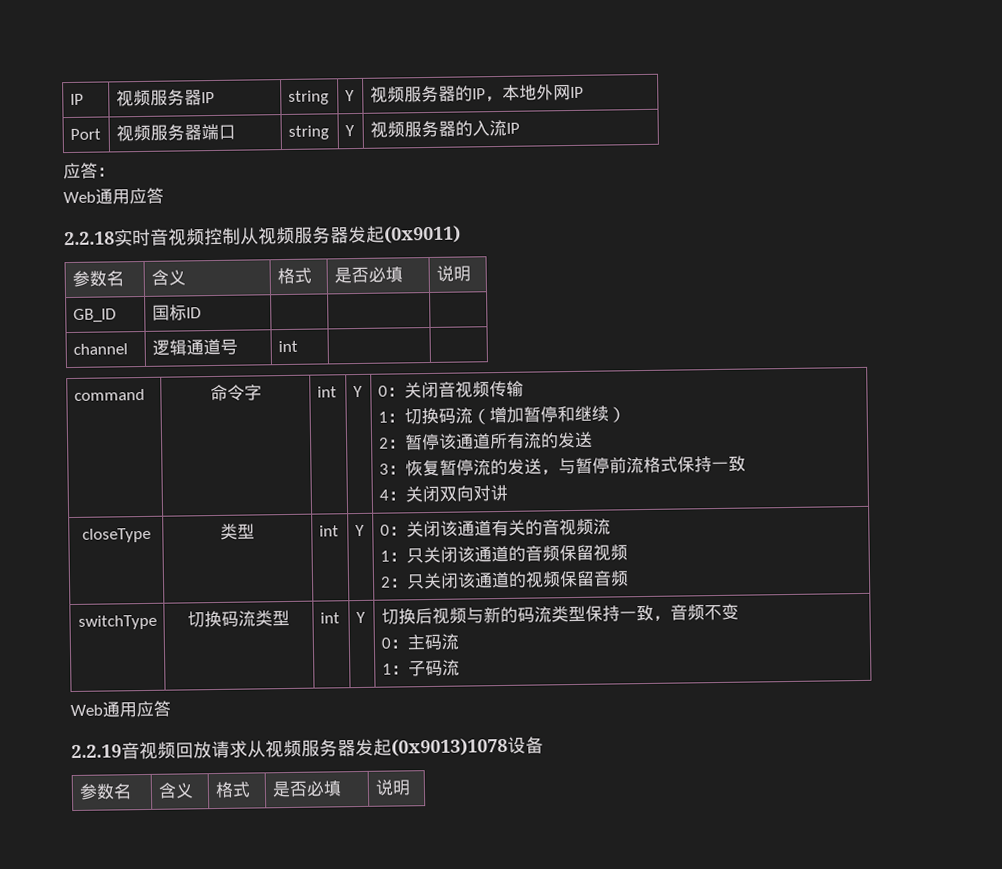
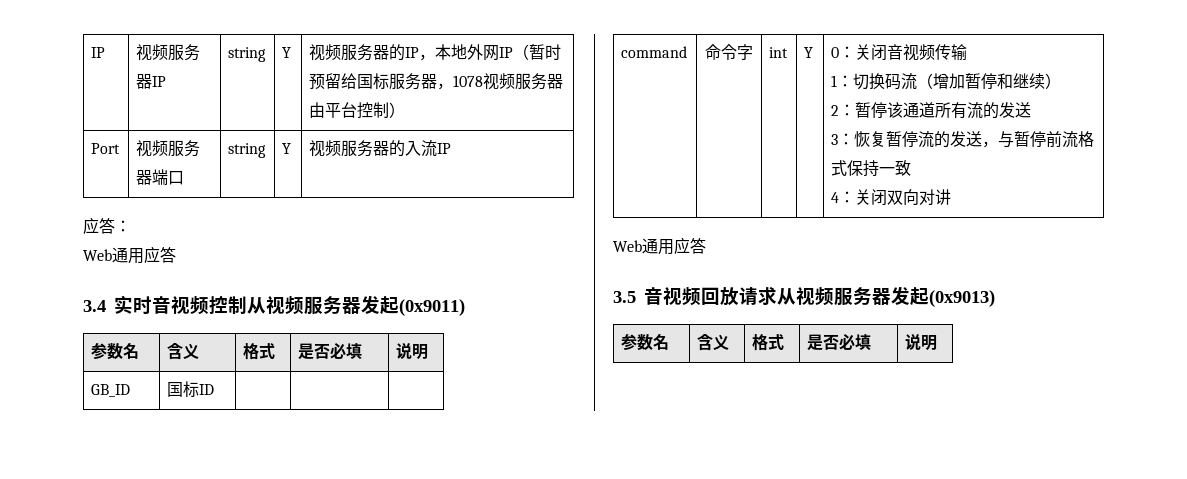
(584, 92) none -> [513,44,562,60] [309,73,564,90] [309,102,406,119] （暂时预留给国标服务器，1078视频服务器由平台控制）
[64,231,115,246] 2.2.18 -> [83,300,106,312] 3.4
[72,343,128,355] [151,338,238,356] [277,340,298,353] // channel | 逻辑通道号 | int | | -> (215, 389) none
[81,527,151,543] [220,523,255,540] [318,525,339,537] [354,524,365,537] [379,518,611,538] [379,544,628,564] [379,570,629,590] [77,614,157,630] [187,609,290,628] [319,612,340,624] [355,611,366,624] [380,603,739,625] [380,633,459,651] [381,659,460,677] [70,700,171,718] [71,744,122,759] // closeType | 类型 | int | Y | 0：关闭该通道有关的音视频流 // 1：只关闭该通道的音频保留视频 // 2：只关闭该通道的视频保留音频 // switchType | 切换码流类型 | int | Y | 切换后视频与新的码流类型保持一致，音频不变 // 0：主码流 // 1：子码流 // Web通用应答 // 2.2.19 -> [613,237,706,255] [613,291,636,303] // Web通用应答 // 3.5
[391,736,544,757] (0x9013)1078设备 -> [929,290,995,307] (0x9013)

